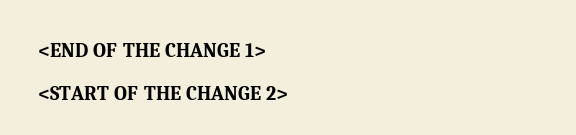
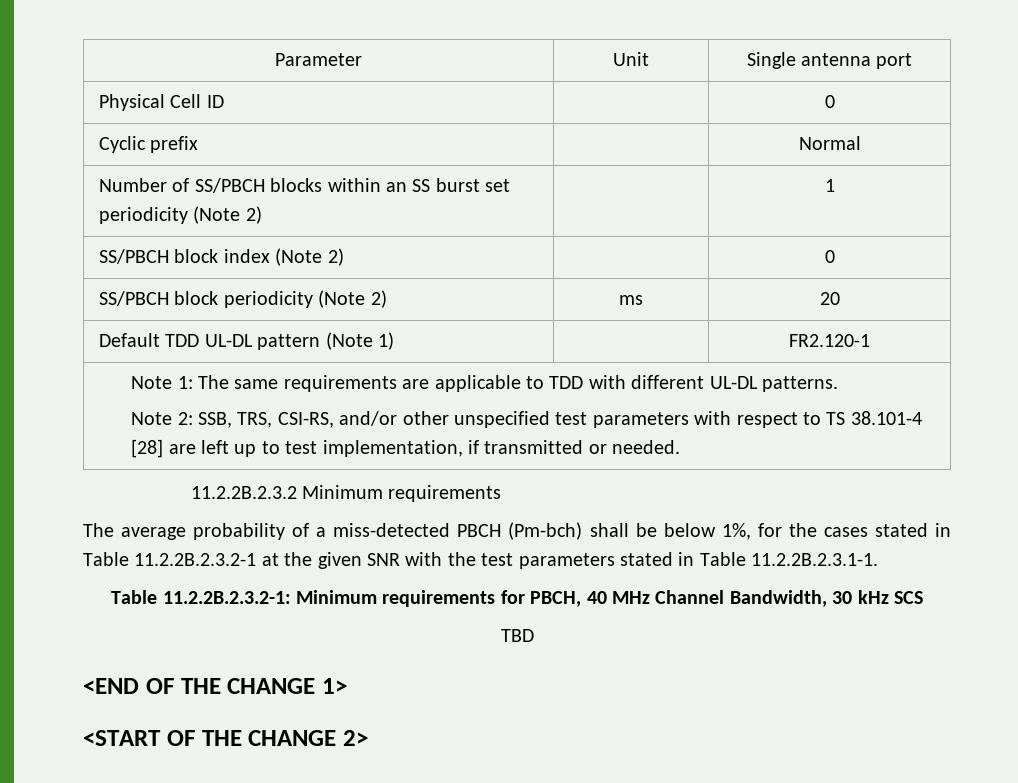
(38, 50) none -> [275,53,362,66] [613,52,649,66] [746,52,913,69] [98,94,224,111] [824,95,835,108] [98,136,199,153] [798,136,861,150] [98,178,511,193] [98,206,262,224] [824,179,835,192] [98,248,344,266] [824,250,835,263] [98,290,387,308] [619,295,643,305] [819,292,840,305] [98,332,394,350] [789,334,870,347] [131,375,838,392] [131,411,922,428] [131,439,681,458] [190,485,502,502] [83,522,951,540] [83,552,879,569] [111,590,923,607] [500,629,534,642] Parameter | Unit | Single antenna port // Physical Cell ID | | 0 // Cyclic prefix | | Normal // Number of SS/PBCH blocks within an SS burst set periodicity (Note 2) | | 1 // SS/PBCH block index (Note 2) | | 0 // SS/PBCH block periodicity (Note 2) | ms | 20 // Default TDD UL-DL pattern (Note 1) | | FR2.120-1 // Note 1: The same requirements are applicable to TDD with different UL-DL patterns. // Note 2: SSB, TRS, CSI-RS, and/or other unspecified test parameters with respect to TS 38.101-4 [28] are left up to test implementation, if transmitted or needed. // 11.2.2B.2.3.2 Minimum requirements // The average probability of a miss-detected PBCH (Pm-bch) shall be below 1%, for the cases stated in Table 11.2.2B.2.3.2-1 at the given SNR with the test parameters stated in Table 11.2.2B.2.3.1-1. // Table 11.2.2B.2.3.2-1: Minimum requirements for PBCH, 40 MHz Channel Bandwidth, 30 kHz SCS // TBD //

